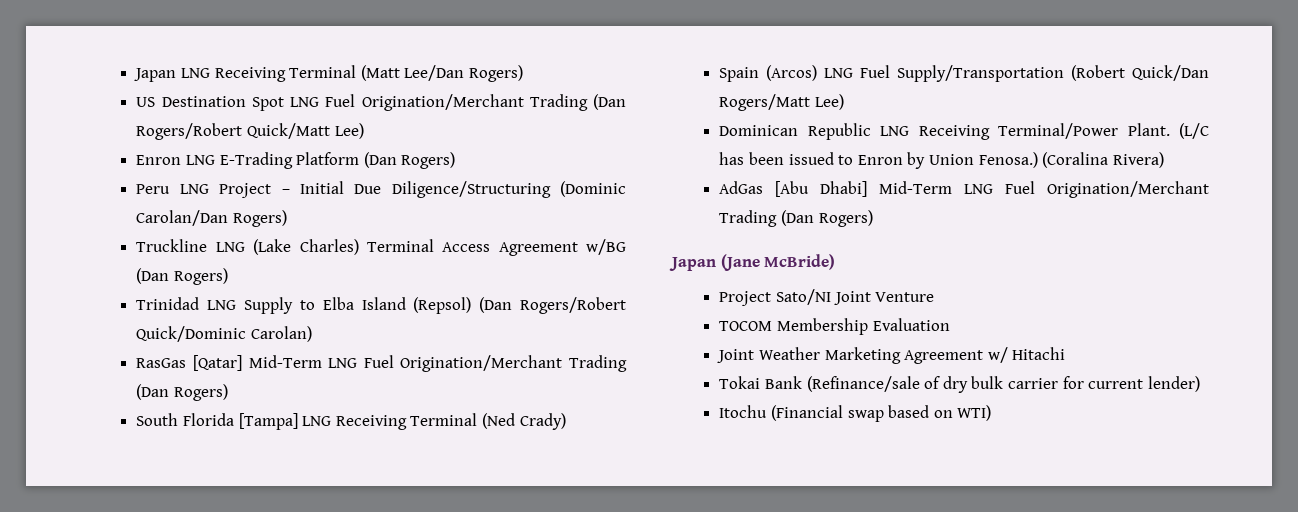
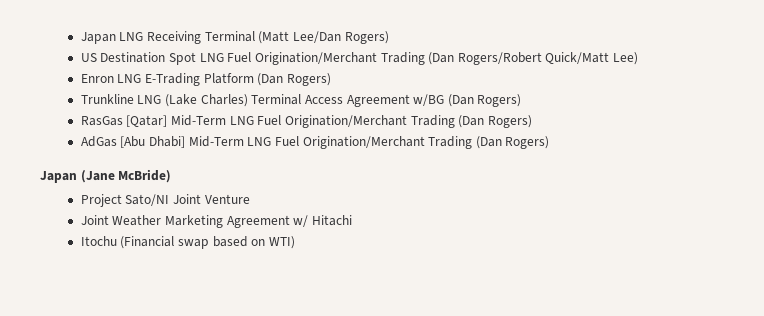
[136,181,626,198] [136,210,288,227] [136,239,208,252] Peru LNG Project – Initial Due Diligence/Structuring (Dominic Carolan/Dan Rogers) // Truckline -> [80,94,134,104] Trunkline
[136,297,627,314] [136,326,313,342] // Trinidad LNG Supply to Elba Island (Repsol) (Dan Rogers/Robert Quick/Dominic Carolan) -> (522, 100) none
[136,413,566,430] [719,65,1209,82] [719,94,845,111] [719,123,1209,140] [719,152,1164,169] // South Florida [Tampa] LNG Receiving Terminal (Ned Crady) // Spain (Arcos) LNG Fuel Supply/Transportation (Robert Quick/Dan Rogers/Matt Lee) // Dominican Republic LNG Receiving Terminal/Power Plant. (L/C has been issued to Enron by Union Fenosa.) (Coralina Rivera) -> (532, 121) none
[719,318,950,335] // TOCOM Membership Evaluation -> (250, 199) none
[719,376,1200,393] // Tokai Bank (Refinance/sale of dry bulk carrier for current lender) -> (352, 220) none

